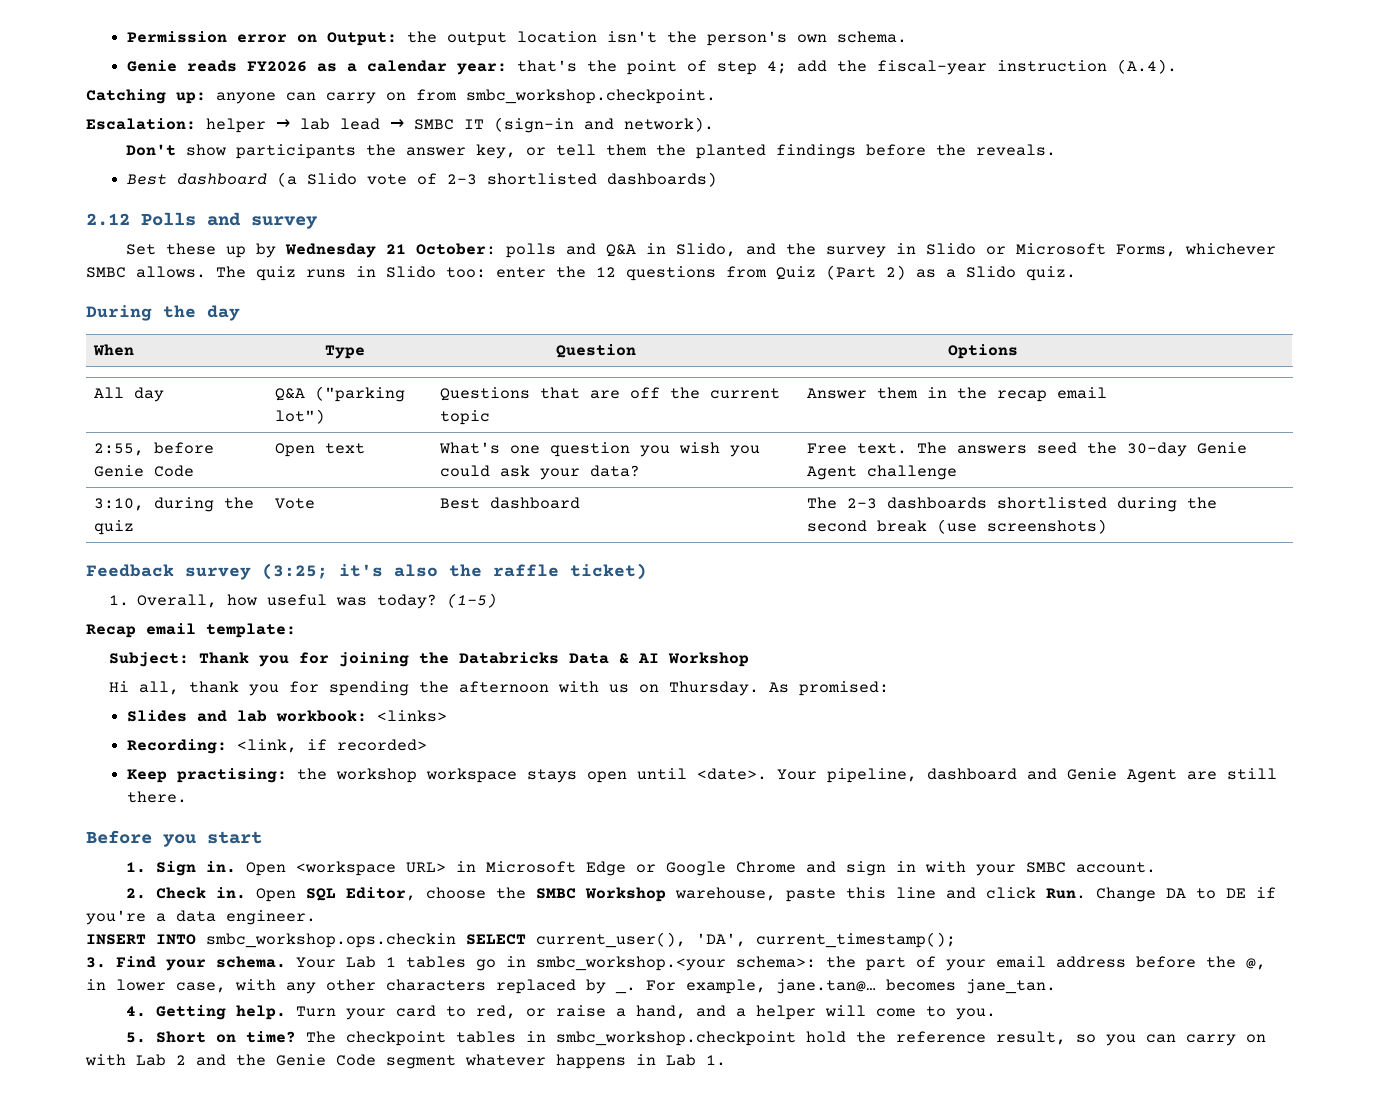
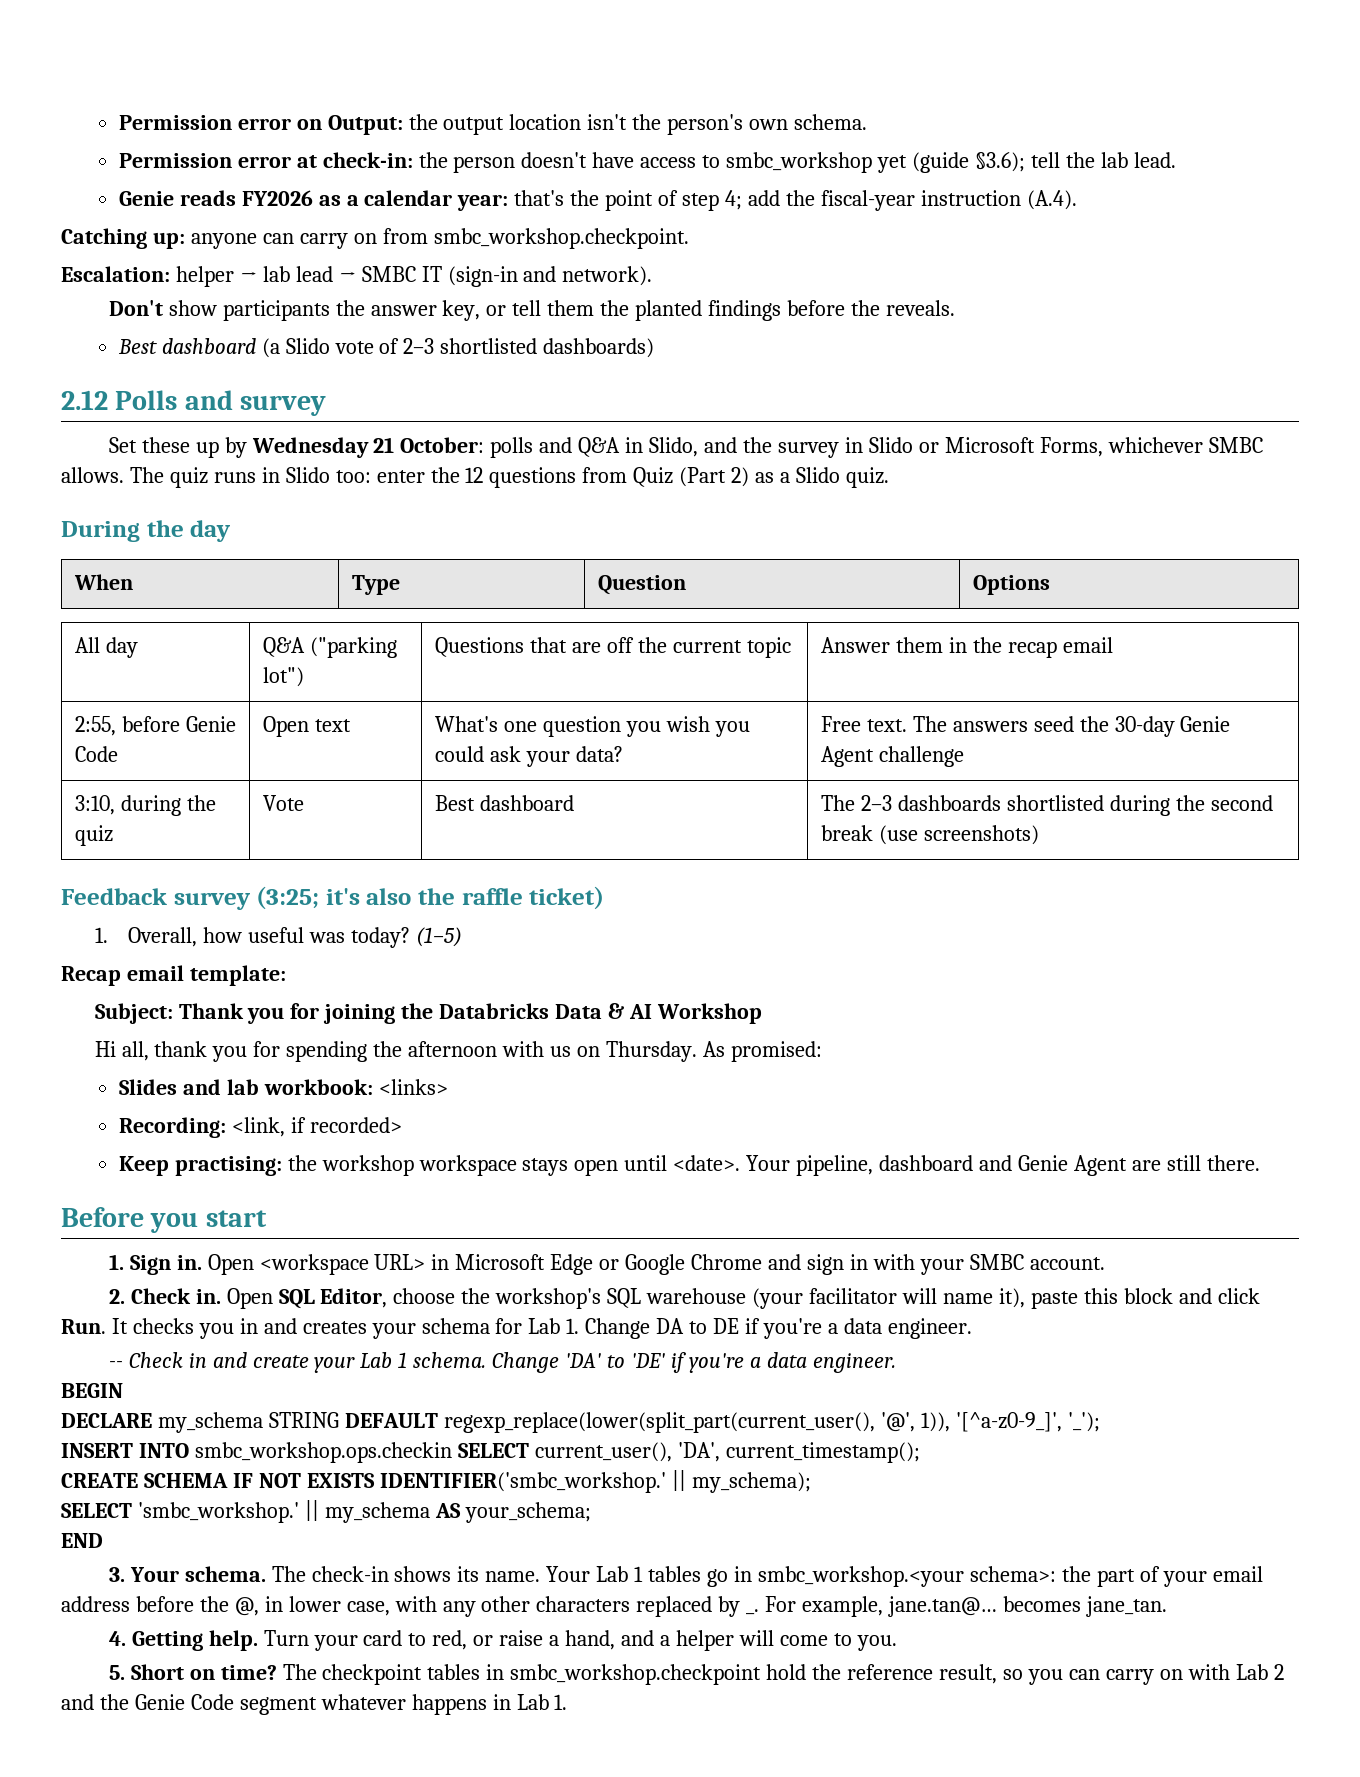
(907, 37) none -> [118,152,1176,173] // Permission error at check-in: the person doesn't have access to smbc_workshop yet (guide §3.6); tell the lab lead.
[535,887,776,902] SMBC Workshop warehouse, -> [495,1288,1025,1309] workshop's SQL warehouse (your facilitator will name it),
[895,887,936,899] line -> [1123,1288,1173,1304] block
(1086, 893) none -> [111,1318,580,1339] It checks you in and creates your schema for Lab 1.
(316, 917) none -> [108,1352,896,1373] [61,1383,123,1398] [61,1412,1100,1433] // -- Check in and create your Lab 1 schema. Change 'DA' to 'DE' if you're a data engineer. // BEGIN // DECLARE my_schema STRING DEFAULT regexp_replace(lower(split_part(current_user(), '@', 1)), '[^a-z0-9_]', '_');
[86,956,286,971] 3. Find your schema. -> [61,1470,811,1493] [61,1500,591,1523] [61,1533,103,1548] [108,1566,541,1582] CREATE SCHEMA IF NOT EXISTS IDENTIFIER('smbc_workshop.' || my_schema); // SELECT 'smbc_workshop.' || my_schema AS your_schema; // END // 3. Your schema. The check-in shows its name.

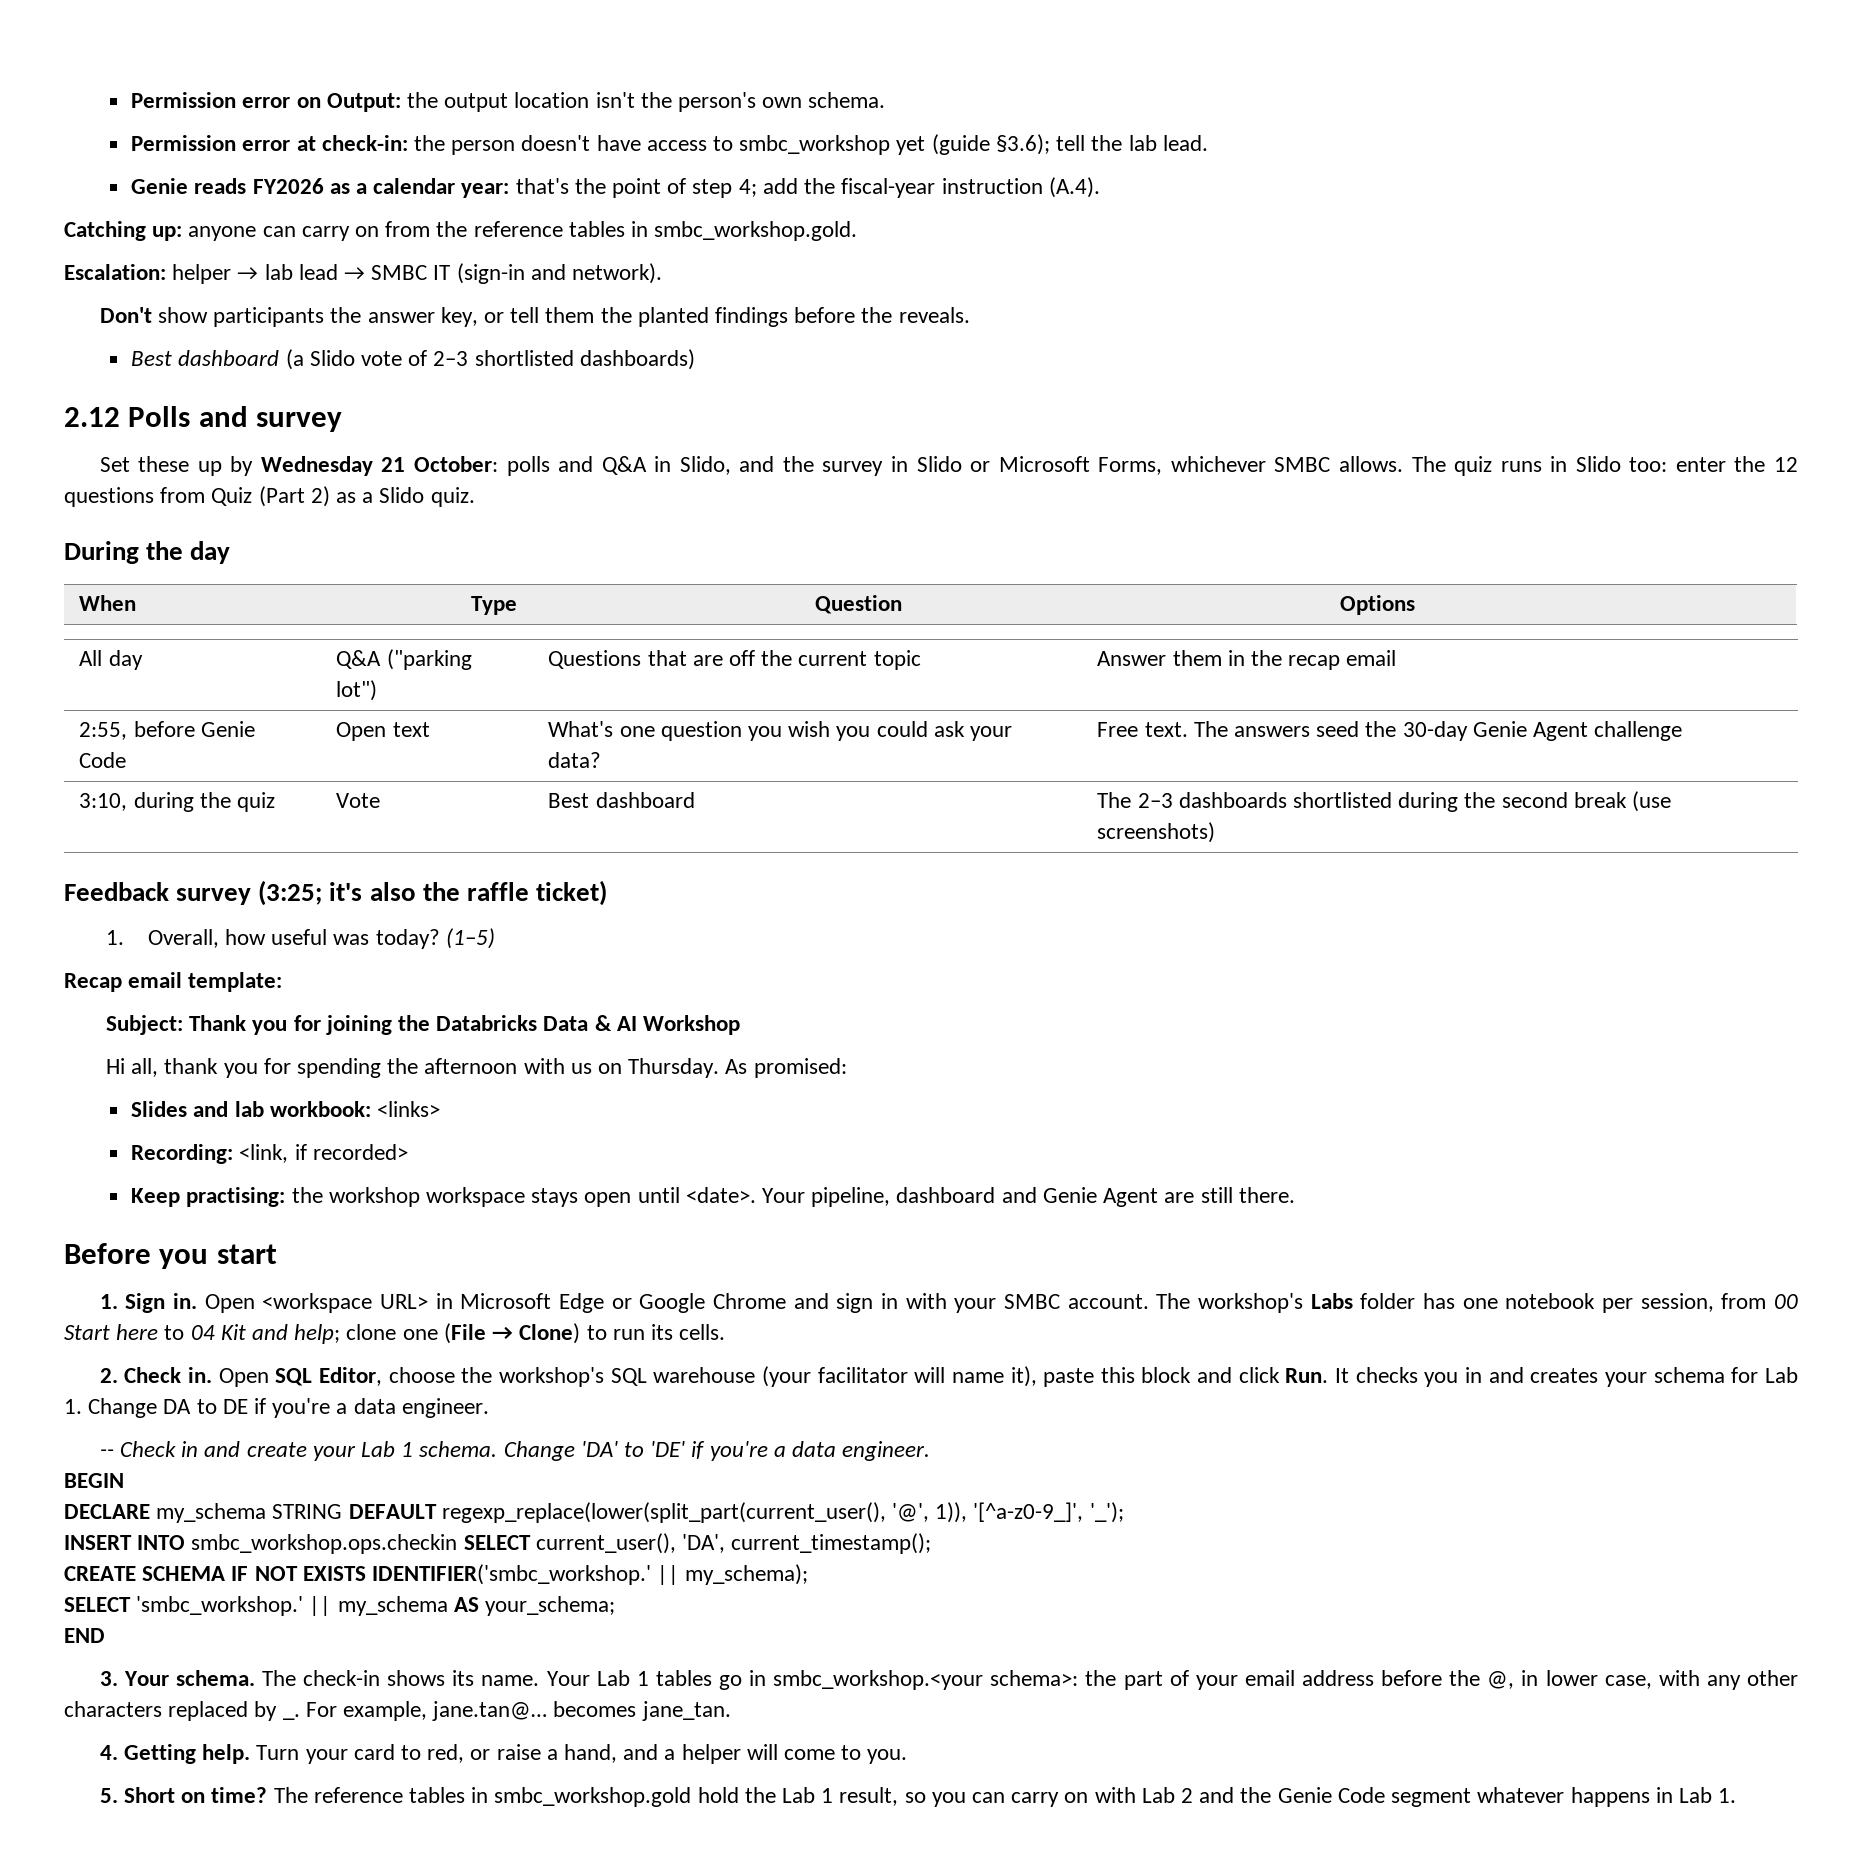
[433,228,689,249] smbc_workshop.checkpoint. -> [436,221,858,241] the reference tables in smbc_workshop.gold.
(1105, 1263) none -> [1156,1293,1799,1313] [64,1323,726,1344] The workshop's Labs folder has one notebook per session, from 00 Start here to 04 Kit and help; clone one (File → Clone) to run its cells.
[322,1664,762,1685] checkpoint tables in smbc_workshop.checkpoint -> [313,1787,692,1807] reference tables in smbc_workshop.gold
[847,1664,934,1680] reference -> [781,1787,834,1803] Lab 1

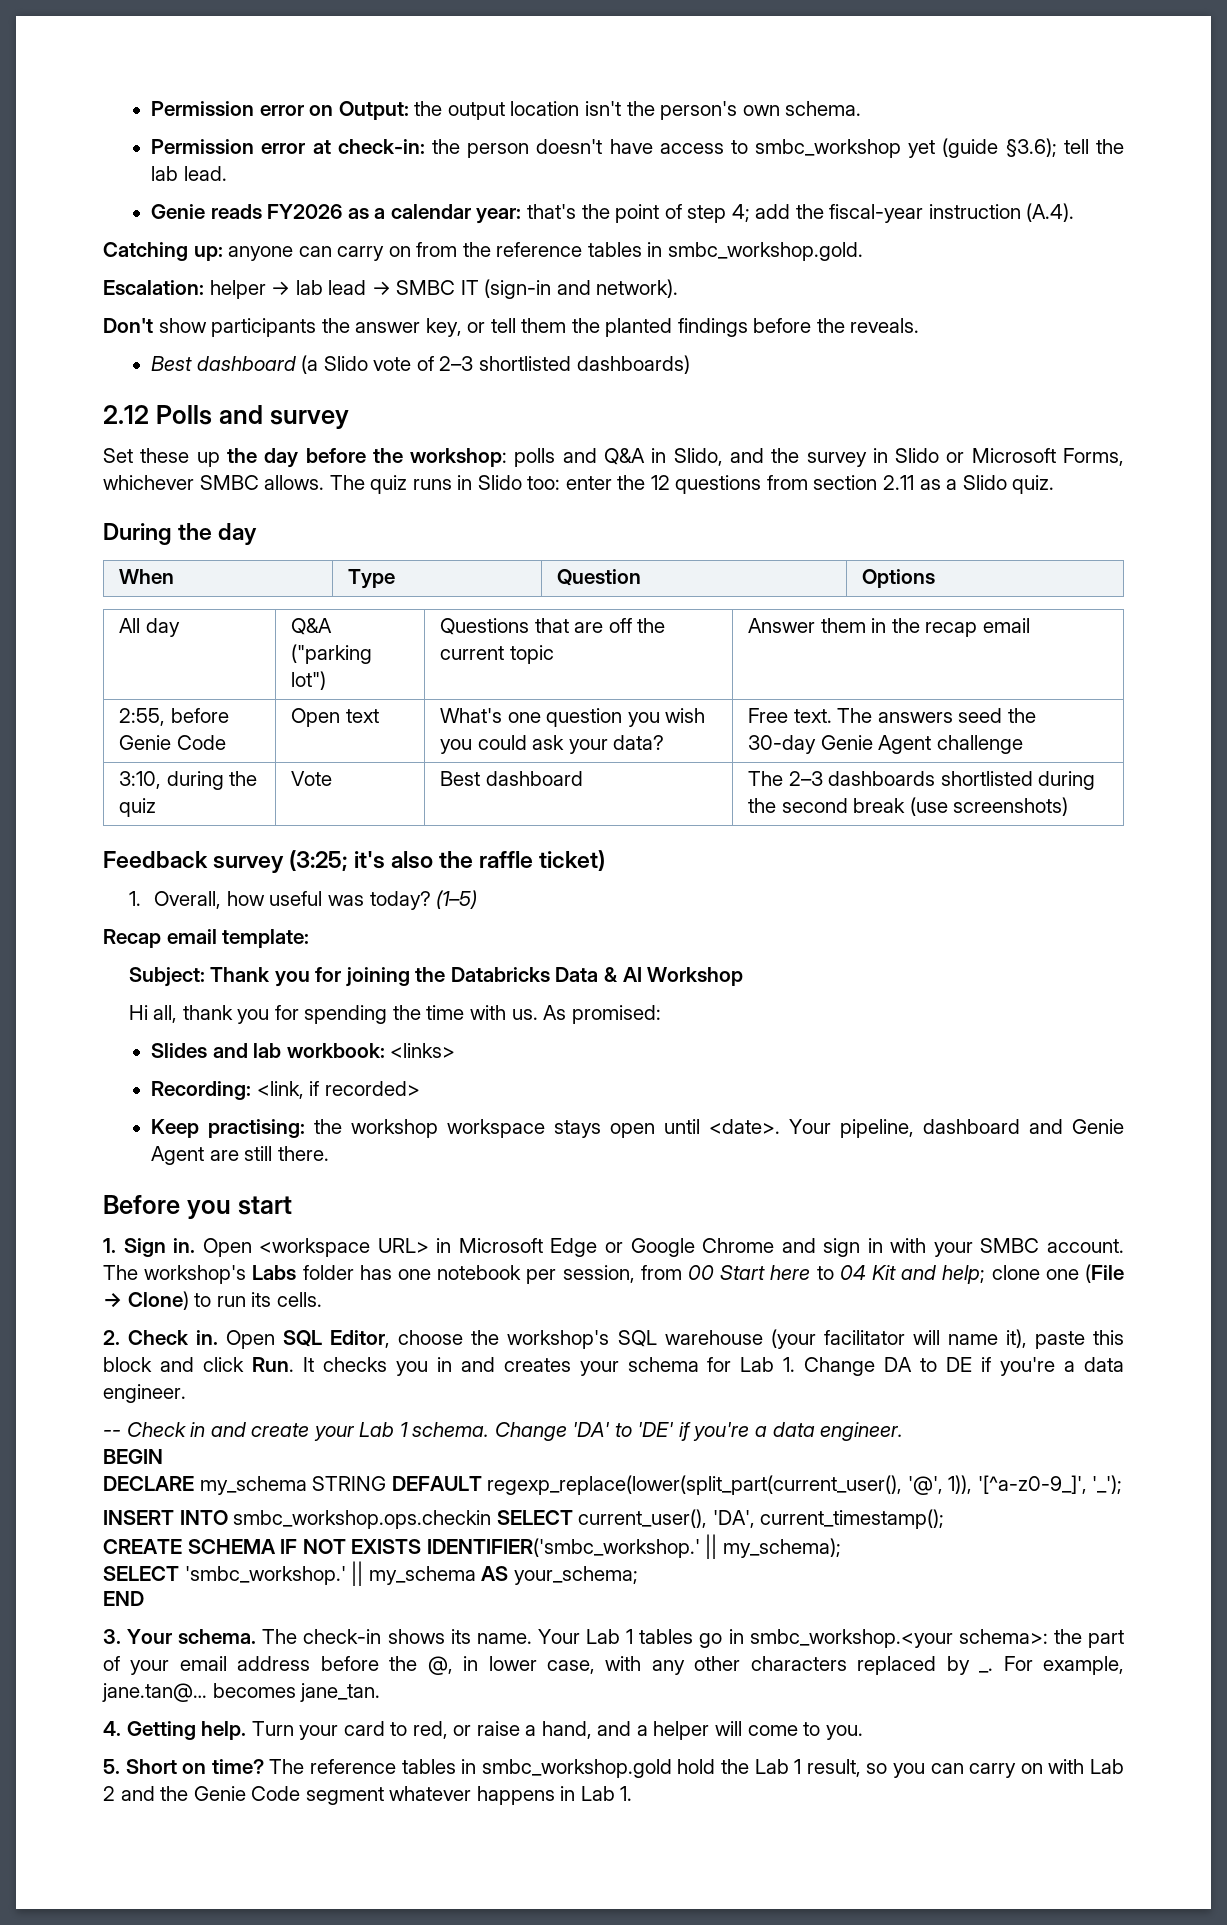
[230,456,499,476] by Wednesday 21 October: -> [226,448,508,468] the day before the workshop:
[211,486,330,507] Quiz (Part 2) -> [813,475,915,490] section 2.11
[424,1058,720,1078] afternoon with us on Thursday. -> [426,1005,538,1020] time with us.

